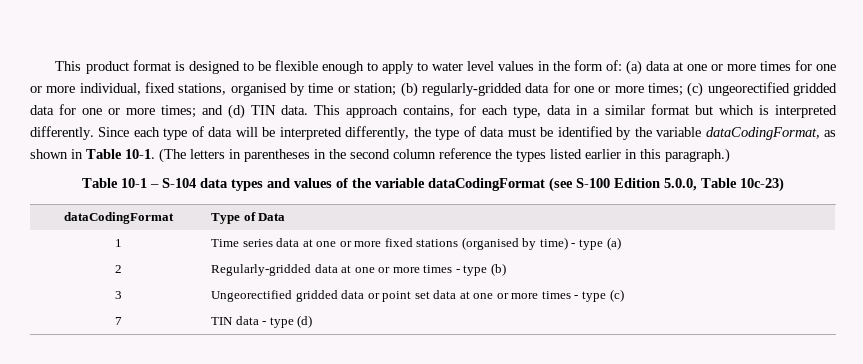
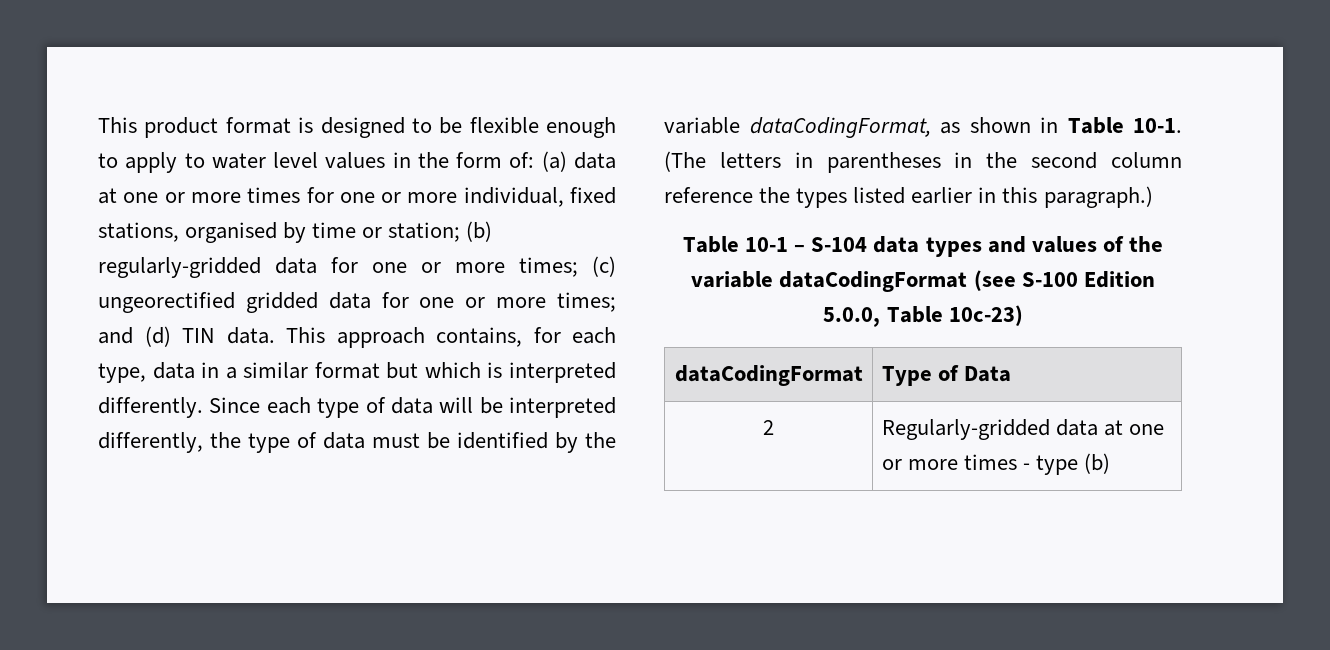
[114,239,122,247] [211,237,621,250] // 1 | Time series data at one or more fixed stations (organised by time) - type (a) -> (1011, 374) none
[114,291,122,299] [211,289,624,302] [114,317,122,325] [211,315,313,328] // 3 | Ungeorectified gridded data or point set data at one or more times - type (c) // 7 | TIN data - type (d) -> (1111, 463) none

